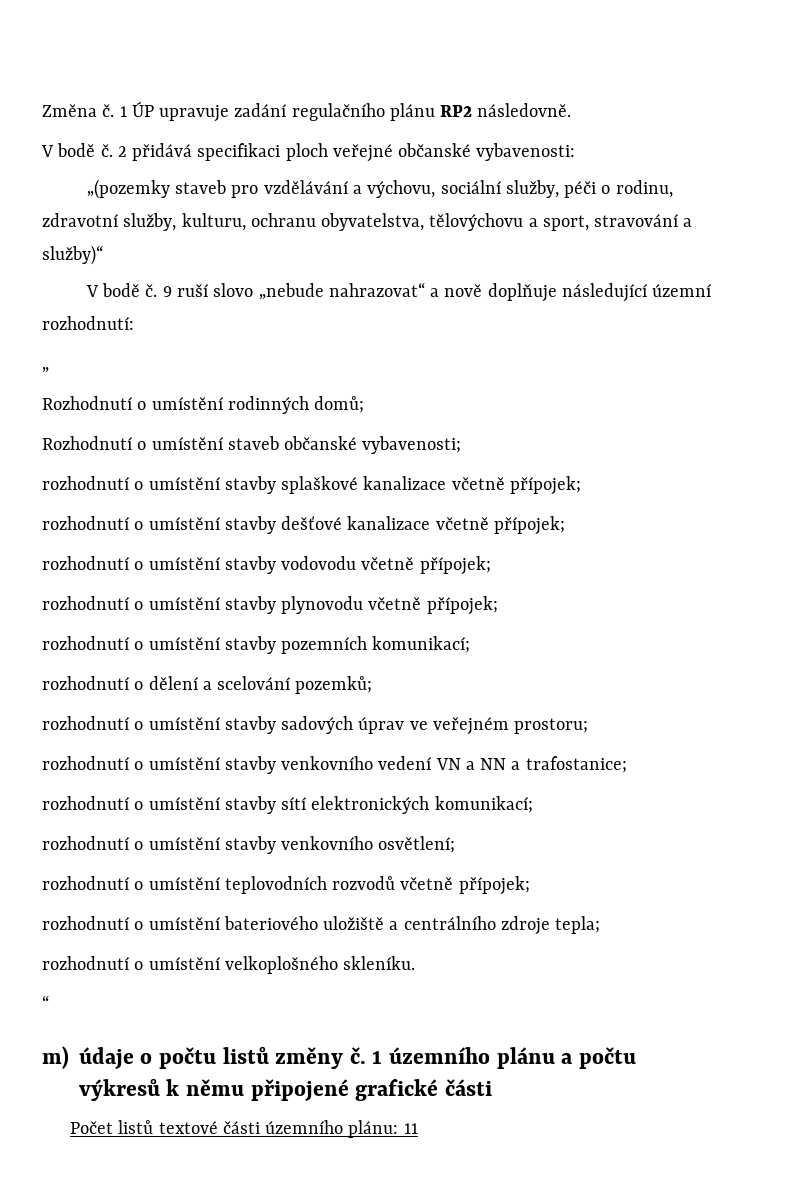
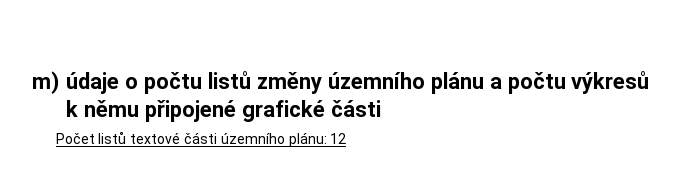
[42,101,572,122] [41,143,576,162] [86,179,673,199] [42,213,693,231] [42,245,103,265] [85,282,712,302] [42,316,134,330] [42,367,49,373] [42,396,365,414] [42,436,462,454] [42,476,581,495] [42,516,565,535] [42,556,491,575] [42,596,498,615] [42,636,471,654] [42,676,373,694] [42,716,589,735] [42,756,627,774] [42,796,533,814] [42,836,456,854] [42,876,530,895] [42,916,601,935] [42,956,416,974] [42,995,49,1010] Změna č. 1 ÚP upravuje zadání regulačního plánu RP2 následovně. // V bodě č. 2 přidává specifikaci ploch veřejné občanské vybavenosti: // „(pozemky staveb pro vzdělávání a výchovu, sociální služby, péči o rodinu, zdravotní služby, kulturu, ochranu obyvatelstva, tělovýchovu a sport, stravování a služby)“ // V bodě č. 9 ruší slovo „nebude nahrazovat“ a nově doplňuje následující územní rozhodnutí: // „ // Rozhodnutí o umístění rodinných domů; // Rozhodnutí o umístění staveb občanské vybavenosti; // rozhodnutí o umístění stavby splaškové kanalizace včetně přípojek; // rozhodnutí o umístění stavby dešťové kanalizace včetně přípojek; // rozhodnutí o umístění stavby vodovodu včetně přípojek; // rozhodnutí o umístění stavby plynovodu včetně přípojek; // rozhodnutí o umístění stavby pozemních komunikací; // rozhodnutí o dělení a scelování pozemků; // rozhodnutí o umístění stavby sadových úprav ve veřejném prostoru; // rozhodnutí o umístění stavby venkovního vedení VN a NN a trafostanice; // rozhodnutí o umístění stavby sítí elektronických komunikací; // rozhodnutí o umístění stavby venkovního osvětlení; // rozhodnutí o umístění teplovodních rozvodů včetně přípojek; // rozhodnutí o umístění bateriového uložiště a centrálního zdroje tepla; // rozhodnutí o umístění velkoplošného skleníku. // “ // -> (32, 82) none
[349,1047,383,1064] č. 1 -> (322, 83) none
[403,1123,418,1134] 11 -> [330,133,347,144] 12

